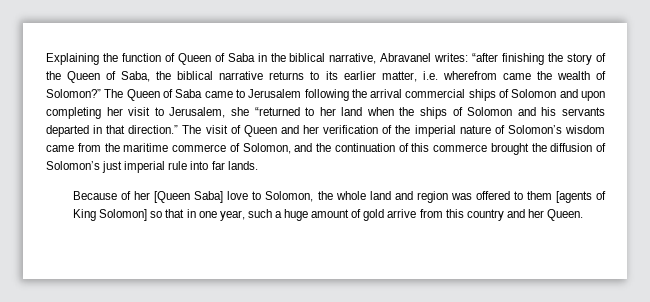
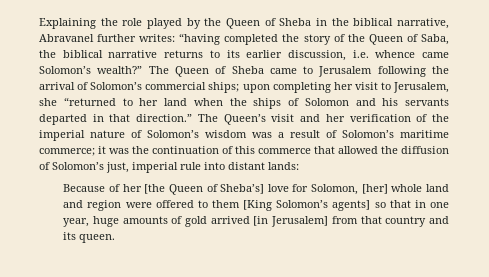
[121,53,255,65] function of Queen of Saba -> [122,18,312,29] role played by the Queen of Sheba
[434,53,545,65] writes: “after finishing -> [97,33,279,45] further writes: “having completed
[381,71,606,82] [46,89,101,98] matter, i.e. wherefrom came the wealth of Solomon?” -> [287,50,449,61] [39,66,143,74] discussion, i.e. whence came Solomon’s wealth?”
[175,89,203,98] Saba -> [231,66,264,74] Sheba
[405,89,578,101] commercial ships of Solomon and -> [77,82,240,93] of Solomon’s commercial ships;
[205,125,277,137] visit of Queen -> [223,114,295,125] Queen’s visit
[46,143,313,154] came from the maritime commerce of Solomon, and -> [252,130,449,138] [39,146,129,156] was a result of Solomon’s maritime commerce; it was
[490,143,529,155] brought -> [314,146,378,154] that allowed
[102,161,123,173] just -> [106,162,129,173] just,
[211,161,258,170] far lands. -> [228,162,299,170] distant lands:
[154,191,333,203] [Queen Saba] love to Solomon, the -> [144,184,388,195] [the Queen of Sheba’s] love for Solomon, [her]
[450,193,472,200] was -> [125,202,152,208] were
[555,191,607,203] [73,209,148,221] [agents of King Solomon] -> [243,200,371,211] [King Solomon’s agents]
[247,209,584,221] such a huge amount of gold arrive from this country and her Queen. -> [92,216,450,227] [63,232,116,243] huge amounts of gold arrived [in Jerusalem] from that country and its queen.

